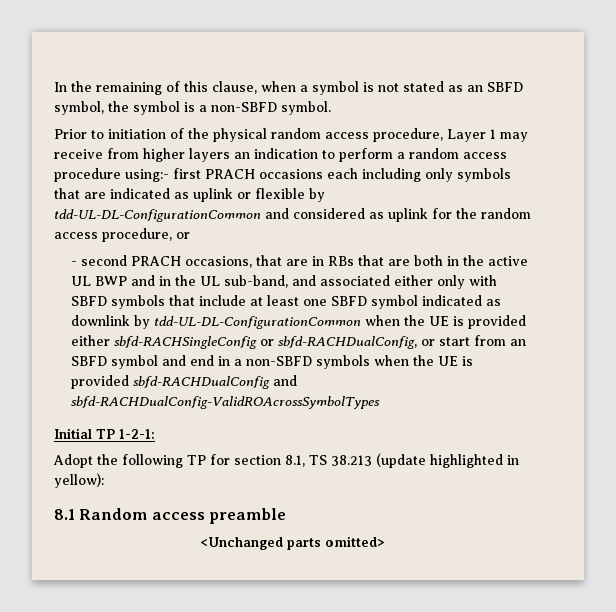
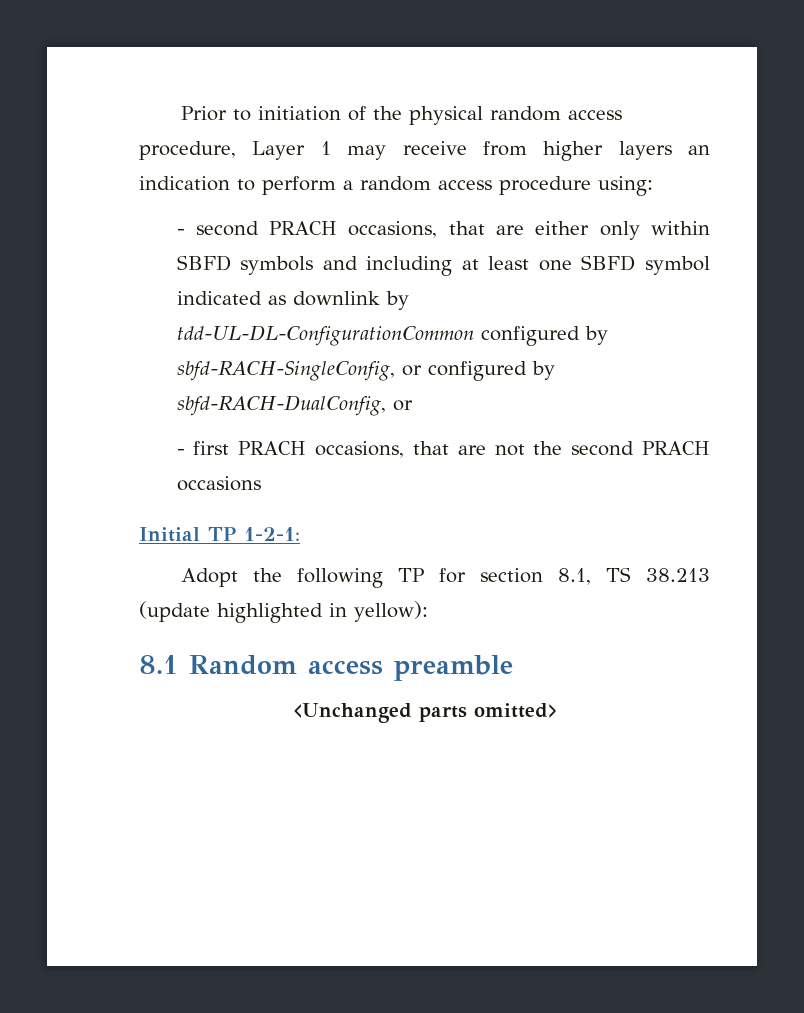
[54,81,523,95] [54,101,331,115] In the remaining of this clause, when a symbol is not stated as an SBFD symbol, the symbol is a non-SBFD symbol. // -> (180, 113) none
[125,168,511,182] [54,188,325,202] [54,208,531,222] [54,228,190,242] using:- first PRACH occasions each including only symbols that are indicated as uplink or flexible by tdd-UL-DL-ConfigurationCommon and considered as uplink for the random access procedure, or -> [598,176,653,196] using:
[311,255,528,266] [70,275,390,288] in RBs that are both in the active UL BWP and in the UL sub-band, and associated -> (525, 230) none
[468,275,497,286] with -> [651,221,710,235] within
[168,295,246,306] that include -> [322,256,453,276] and including
[364,315,526,329] [70,335,526,349] [70,355,473,369] [70,375,297,389] [70,396,380,409] when the UE is provided either sbfd-RACHSingleConfig or sbfd-RACHDualConfig, or start from an SBFD symbol and end in a non-SBFD symbols when the UE is provided sbfd-RACHDualConfig and sbfd-RACHDualConfig-ValidROAcrossSymbolTypes -> [480,326,608,346] [176,361,555,381] [176,395,413,416] [176,441,710,458] [176,476,261,491] configured by sbfd-RACH-SingleConfig, or configured by sbfd-RACH-DualConfig, or // - first PRACH occasions, that are not the second PRACH occasions

